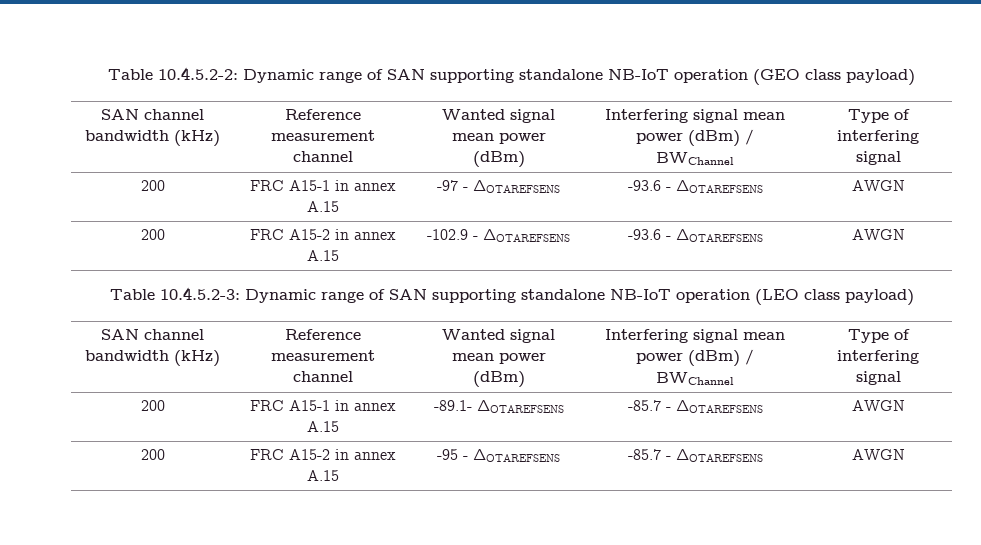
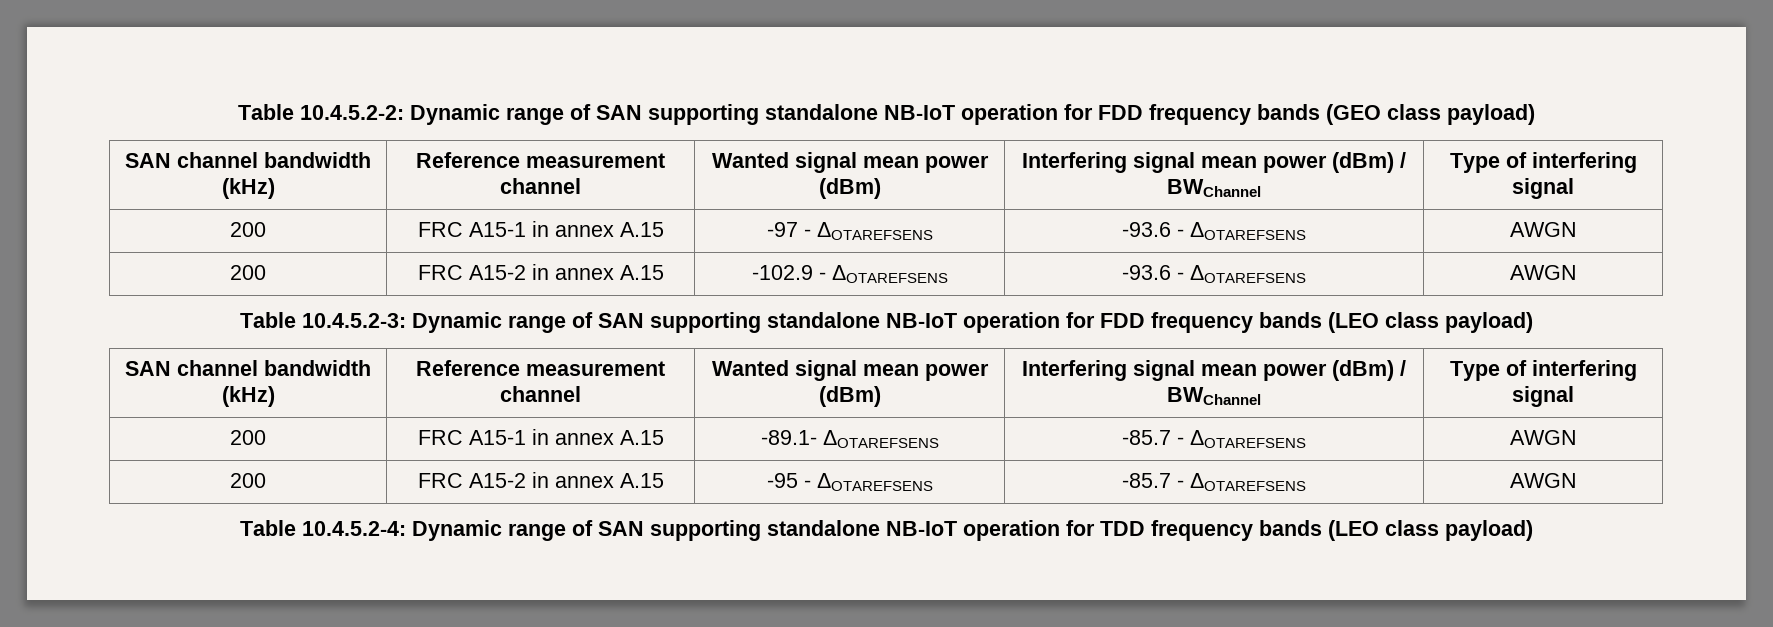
(748, 76) none -> [1064,104,1320,125] for FDD frequency bands
(750, 296) none -> [1066,312,1322,333] for FDD frequency bands
(905, 454) none -> [240,520,1533,541] // Table 10.4.5.2-4: Dynamic range of SAN supporting standalone NB-IoT operation for TDD frequency bands (LEO class payload)

